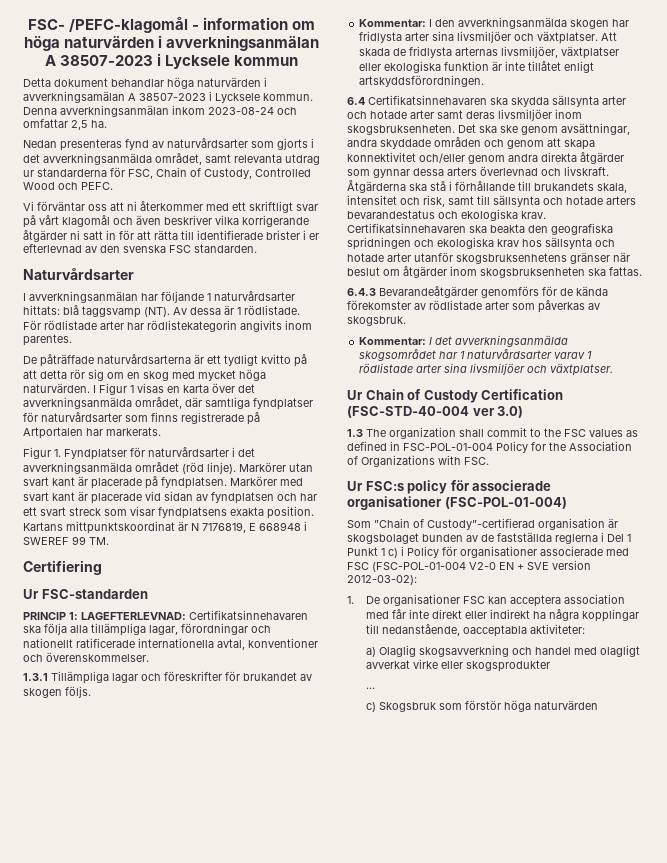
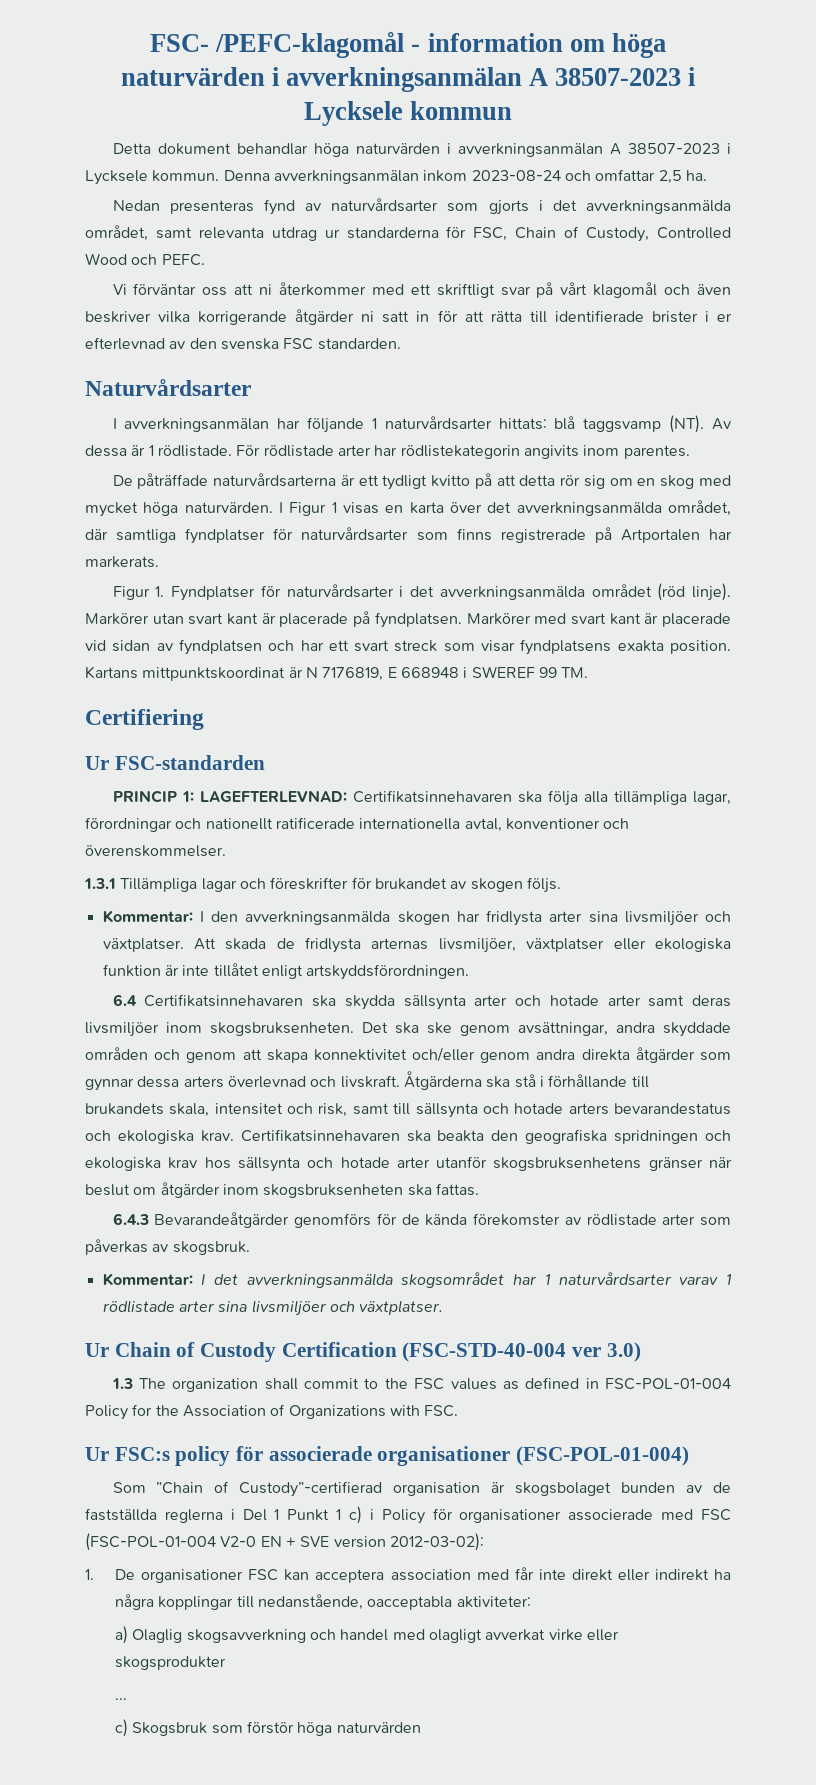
[23,91,125,103] avverkningsamälan -> [457,143,603,157] avverkningsanmälan

